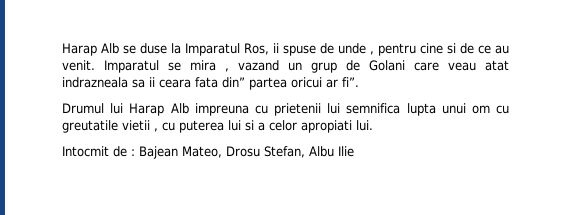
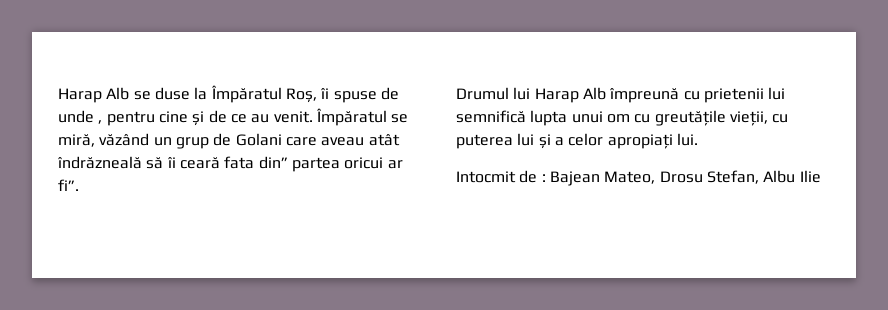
[185,43,279,56] Imparatul Ros, ii -> [211,85,330,103] Împăratul Roș, îi
[447,43,456,54] si -> [192,111,205,126] și
[104,60,279,73] Imparatul se mira , vazand -> [316,108,409,126] [58,133,150,147] Împăratul se miră, văzând
[448,60,509,71] [62,77,191,88] veau atat indrazneala sa ii ceara -> [321,134,400,146] [58,156,220,169] aveau atât îndrăzneală să îi ceară
[194,103,249,116] impreuna -> [610,88,680,103] împreună
[346,103,401,114] semnifica -> [456,110,526,123] semnifică
[62,120,158,133] greutatile vietii , -> [654,110,768,126] greutățile vieții,
[245,120,254,131] si -> [538,134,551,149] și
[301,120,352,133] apropiati -> [607,134,673,149] apropiați

